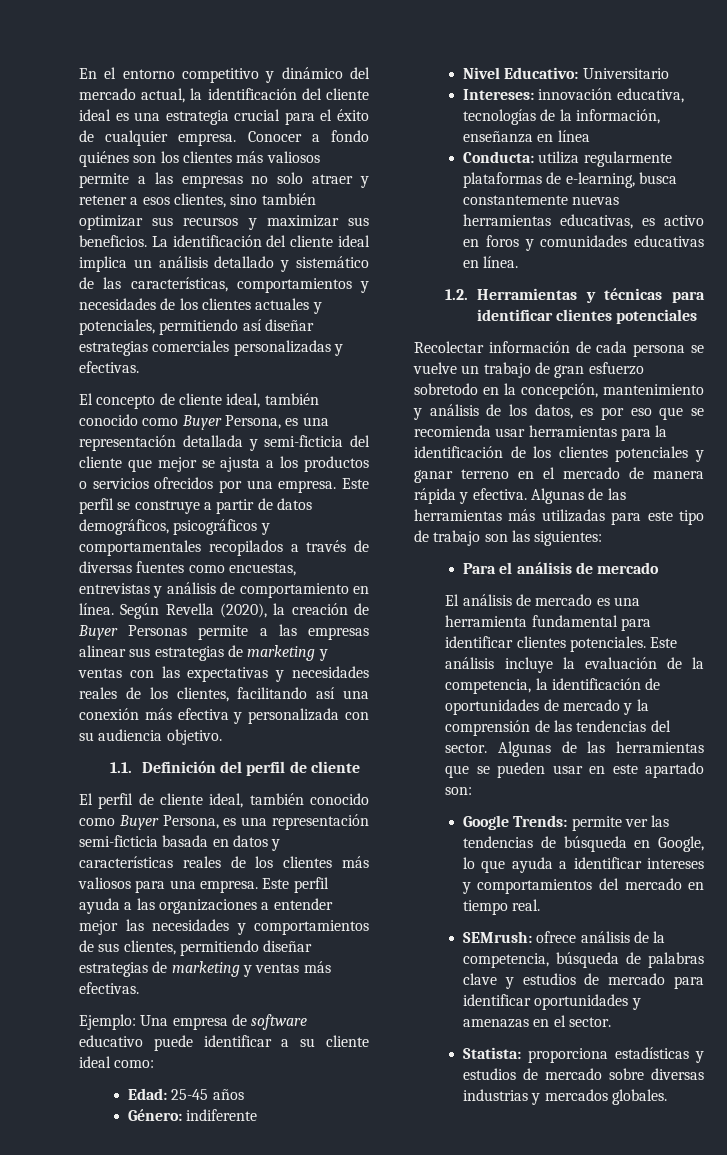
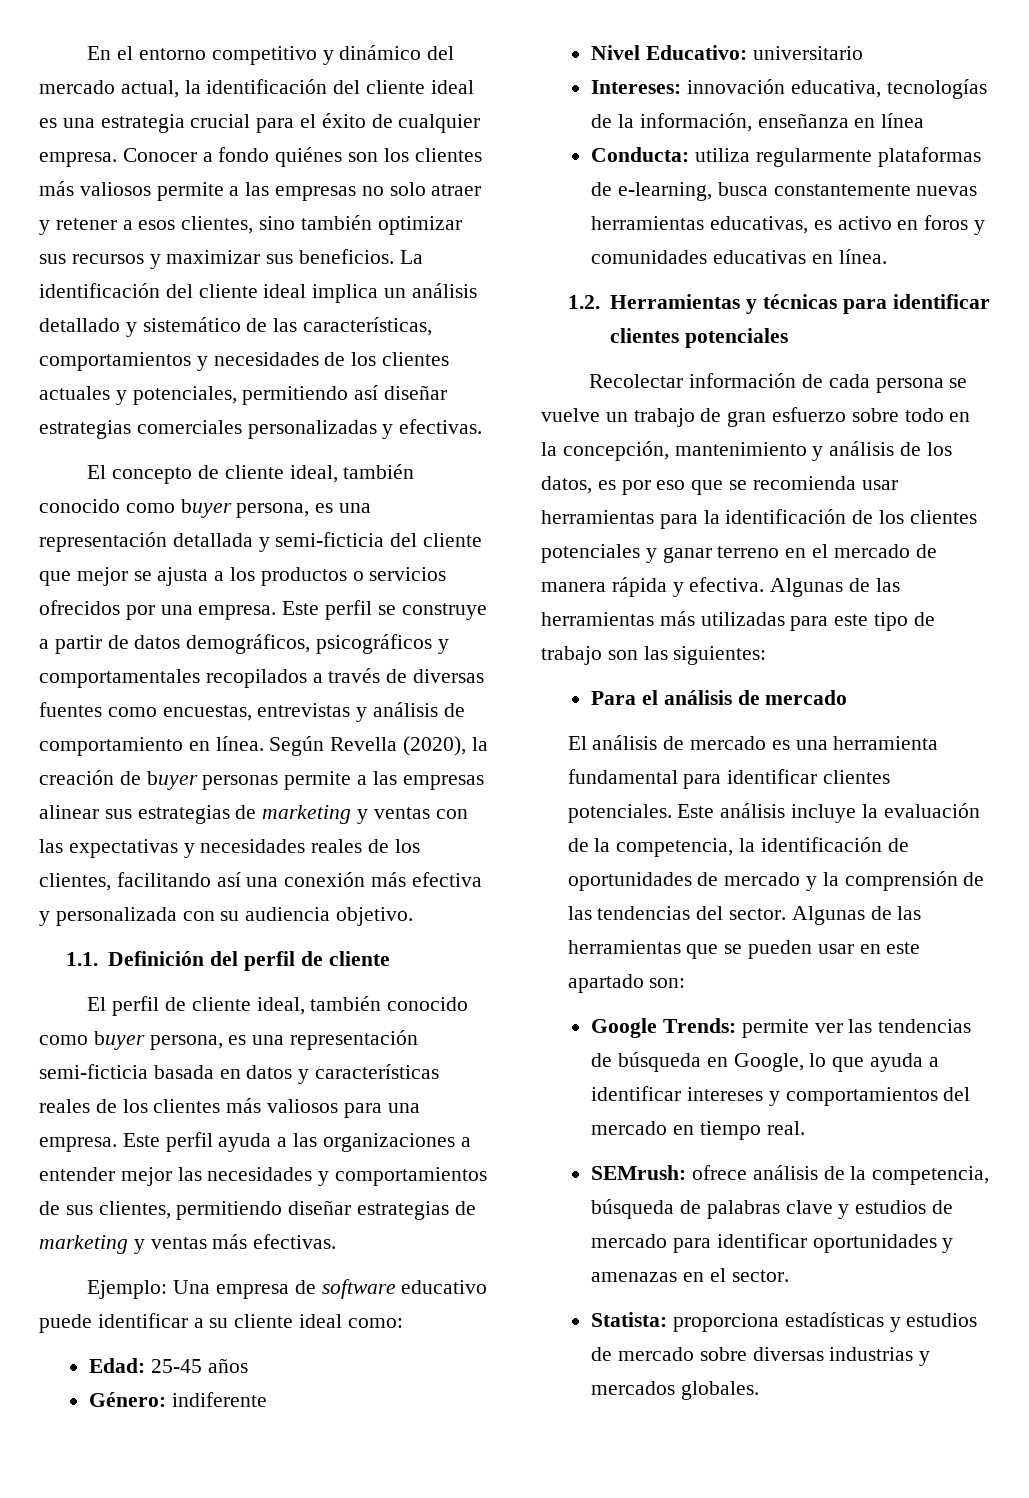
[181,415,281,430] Buyer Persona, -> [180,499,310,518] buyer persona,
[78,625,188,640] Buyer Personas -> [146,771,279,790] buyer personas
[118,815,219,830] Buyer Persona, -> [93,1031,223,1050] buyer persona,
[582,68,669,79] Universitario -> [752,46,863,60] universitario
[414,383,478,395] sobretodo -> [851,408,944,422] sobre todo

